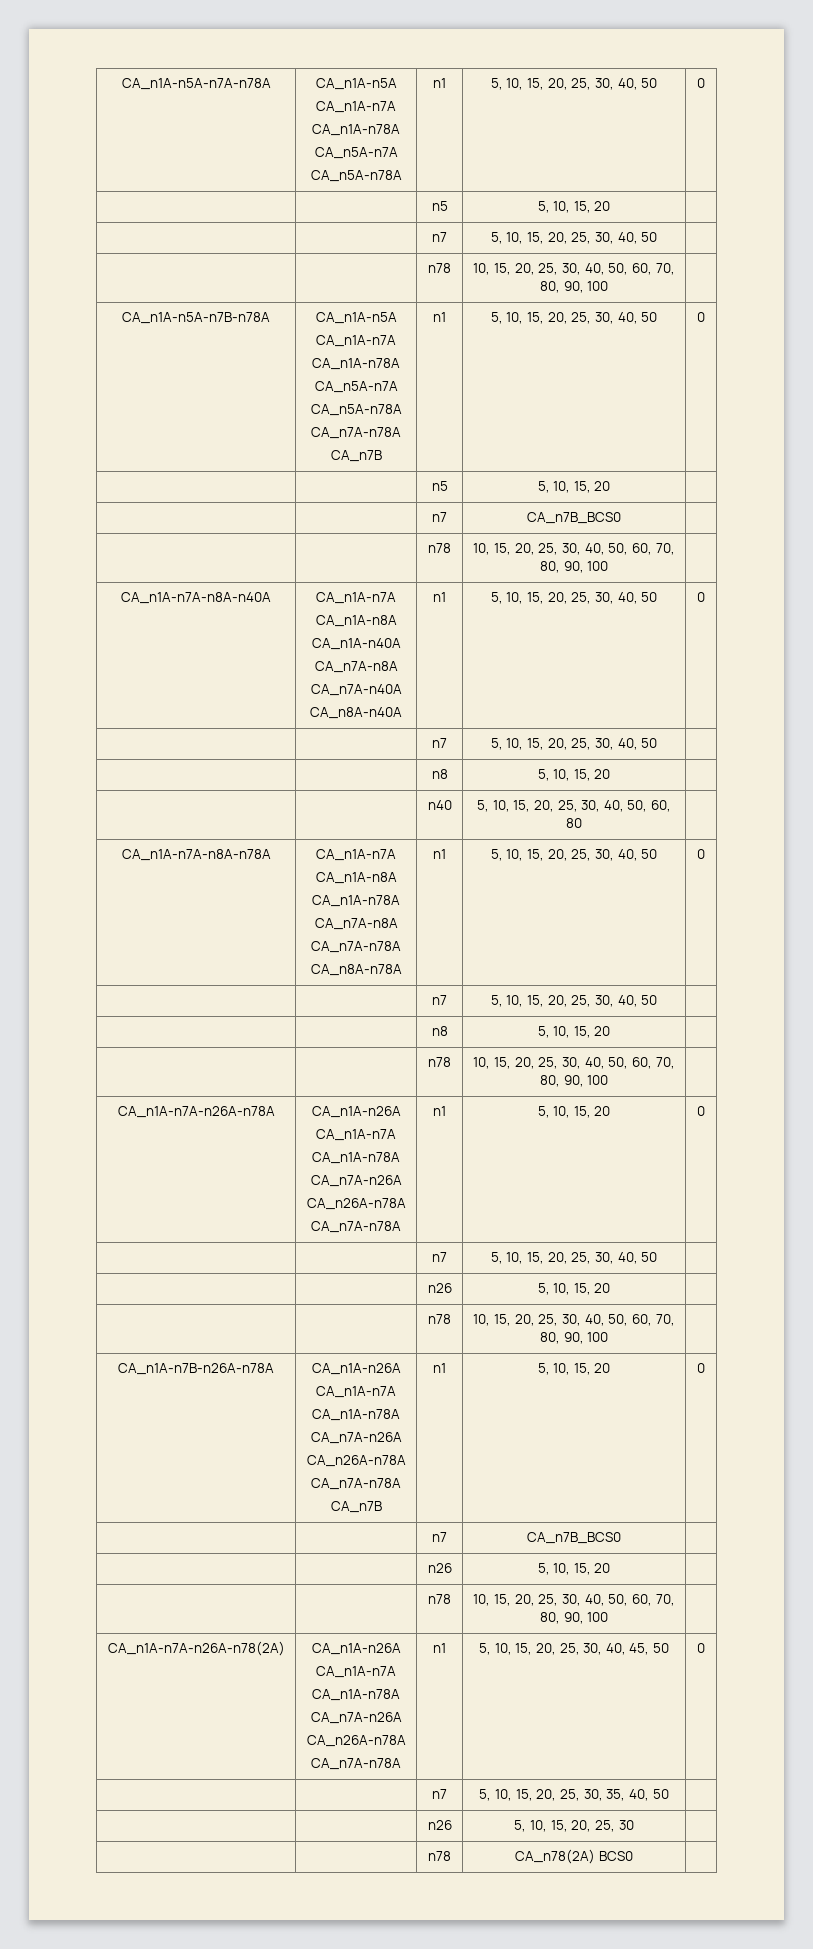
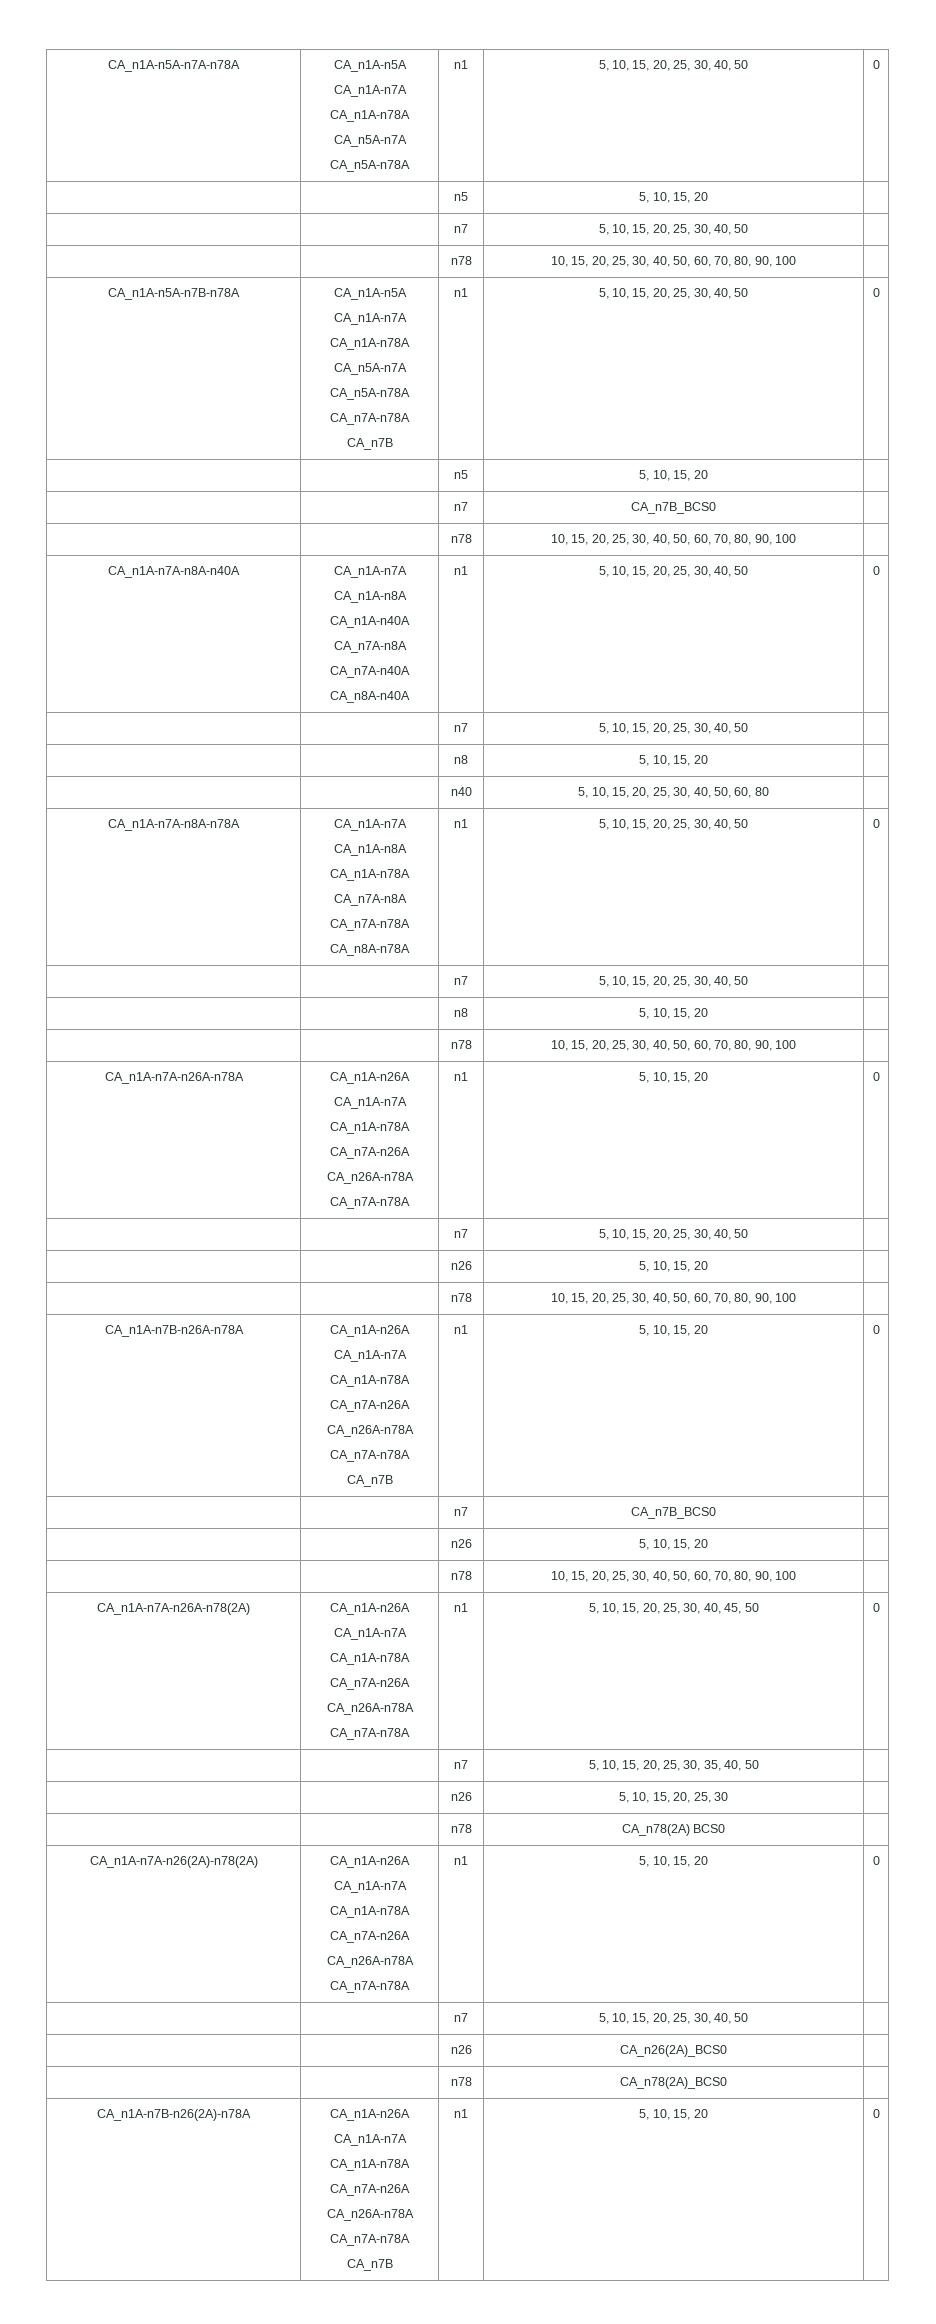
(633, 1856) none -> [89,1856,258,1868] [330,1856,410,1868] [333,1881,407,1893] [330,1906,410,1918] [330,1931,410,1943] [326,1956,414,1968] [330,1981,410,1993] [454,1856,468,1865] [639,1856,708,1867] [872,1856,880,1865] [454,2013,468,2022] [598,2013,749,2024] [450,2045,472,2054] [620,2045,727,2057] [450,2077,472,2086] [620,2077,727,2089] [97,2109,251,2121] [330,2109,410,2121] [333,2134,407,2146] [330,2159,410,2171] [330,2184,410,2196] [326,2209,414,2221] [330,2234,410,2246] [346,2259,393,2271] [454,2109,468,2118] [639,2109,708,2120] [872,2109,880,2118] // CA_n1A-n7A-n26(2A)-n78(2A) | CA_n1A-n26A // CA_n1A-n7A // CA_n1A-n78A // CA_n7A-n26A // CA_n26A-n78A // CA_n7A-n78A | n1 | 5, 10, 15, 20 | 0 // | | n7 | 5, 10, 15, 20, 25, 30, 40, 50 | // | | n26 | CA_n26(2A)_BCS0 | // | | n78 | CA_n78(2A)_BCS0 | // CA_n1A-n7B-n26(2A)-n78A | CA_n1A-n26A // CA_n1A-n7A // CA_n1A-n78A // CA_n7A-n26A // CA_n26A-n78A // CA_n7A-n78A // CA_n7B | n1 | 5, 10, 15, 20 | 0

